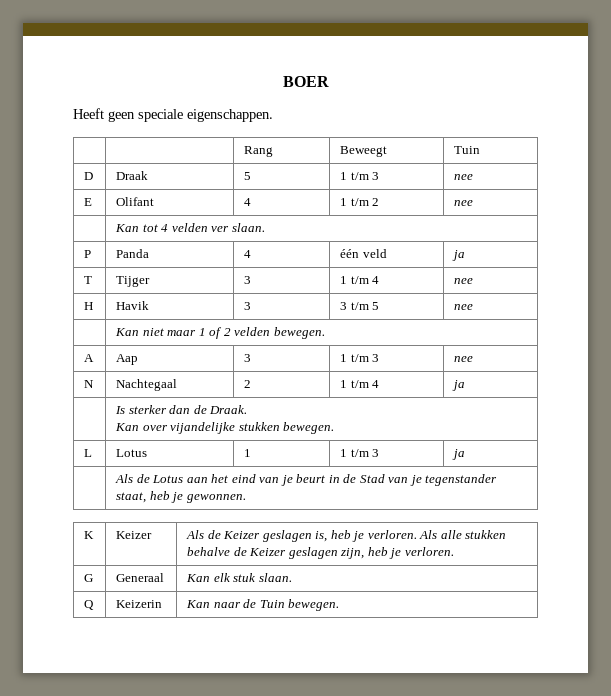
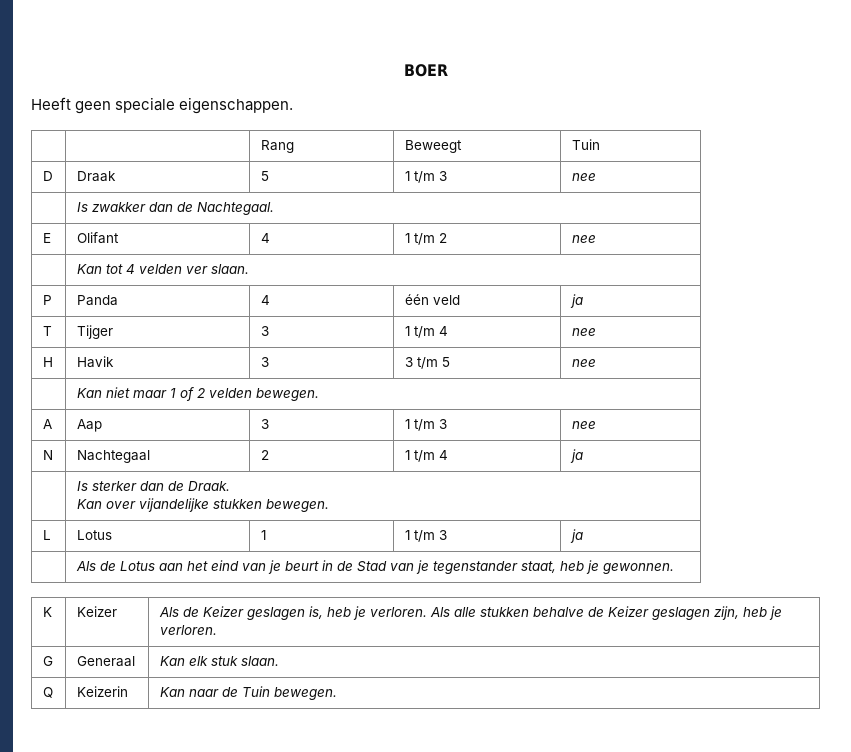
(474, 177) none -> [76,202,274,215] // | Is zwakker dan de Nachtegaal.

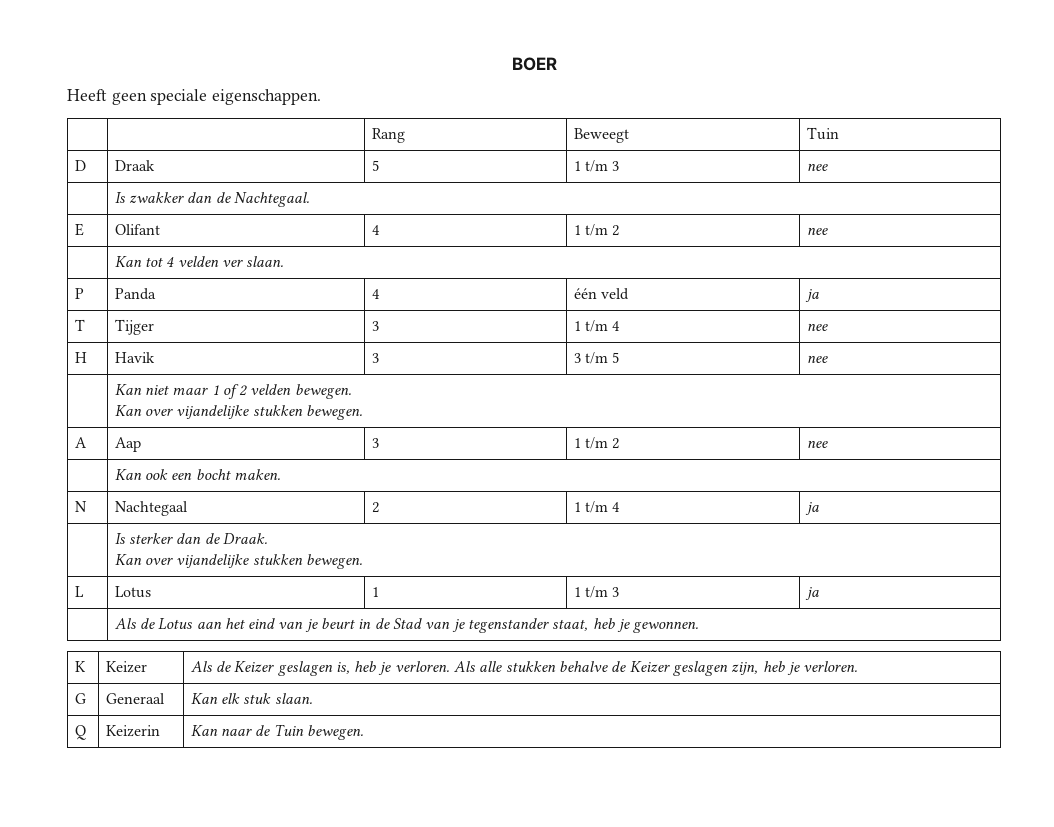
(319, 394) none -> [114,405,363,420] // Kan over vijandelijke stukken bewegen.
[438,419,447,429] [571,421,596,429] 3 | nee -> [612,438,620,449] [806,440,828,448] [114,469,281,480] 2 | nee // | Kan ook een bocht maken.

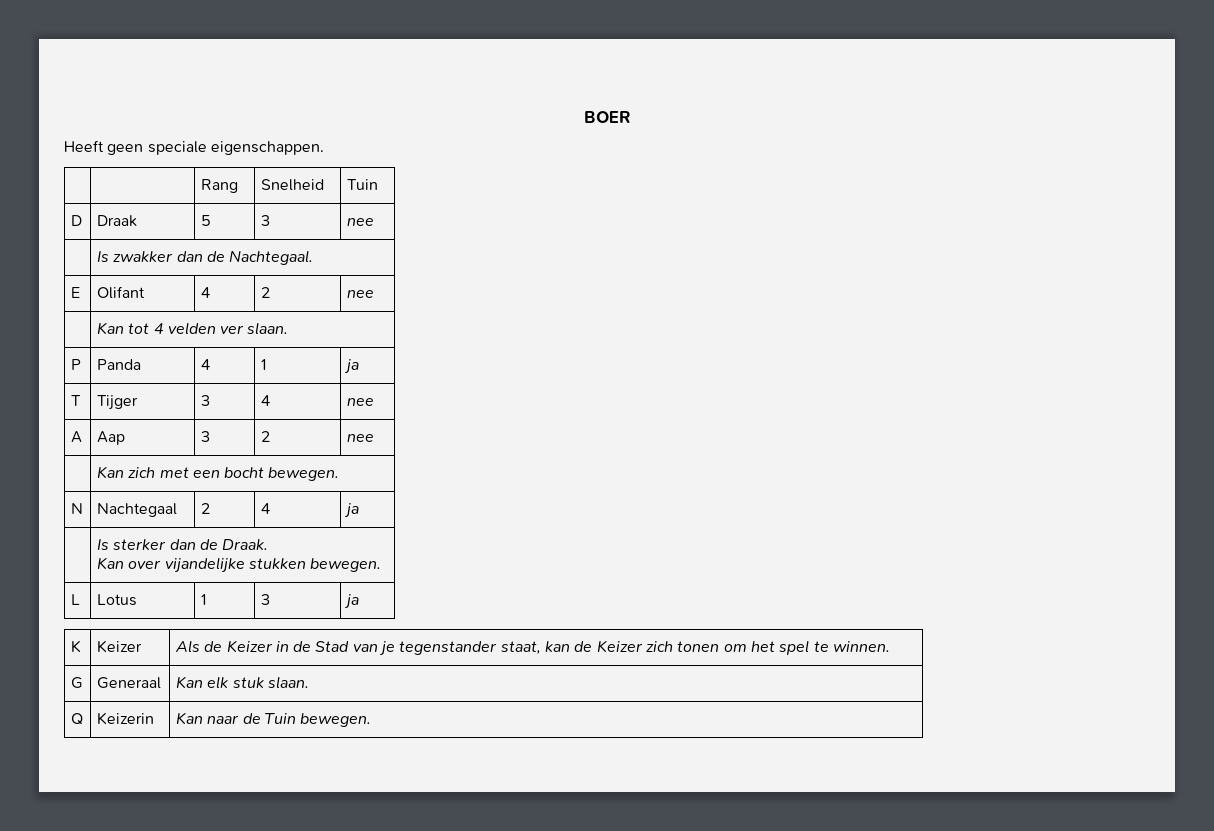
[573,128,629,143] Beweegt -> [260,179,324,191] Snelheid
[573,160,608,172] 1 t/m -> (211, 220) none
[573,224,608,236] 1 t/m -> (210, 292) none
[573,288,629,300] één veld -> [260,359,266,370] 1
[573,320,608,332] 1 t/m -> (210, 400) none
[74,352,87,363] [114,352,155,363] [371,353,379,363] [573,352,620,364] [806,355,828,363] [114,384,352,399] [114,405,363,420] // H | Havik | 3 | 3 t/m 5 | nee // | Kan niet maar 1 of 2 velden bewegen. // Kan over vijandelijke stukken bewegen. -> (374, 401) none
[573,437,620,449] [806,440,828,448] [114,469,168,480] 1 t/m 2 | nee // | Kan ook -> [260,431,270,442] [346,433,374,442] [96,467,189,478] 2 | nee // | Kan zich met
[233,469,281,480] maken. -> [268,467,340,481] bewegen.
[573,501,608,513] 1 t/m -> (210, 508) none
[573,586,608,598] 1 t/m -> (206, 599) none
[114,618,700,633] // | Als de Lotus aan het eind van je beurt in de Stad van je tegenstander staat, heb je gewonnen. -> (359, 601) none
[277,661,859,676] geslagen is, heb je verloren. Als alle stukken behalve de Keizer geslagen zijn, heb je verloren. -> [275,640,890,656] in de Stad van je tegenstander staat, kan de Keizer zich tonen om het spel te winnen.

